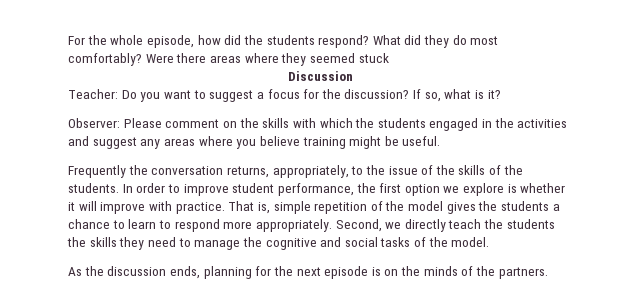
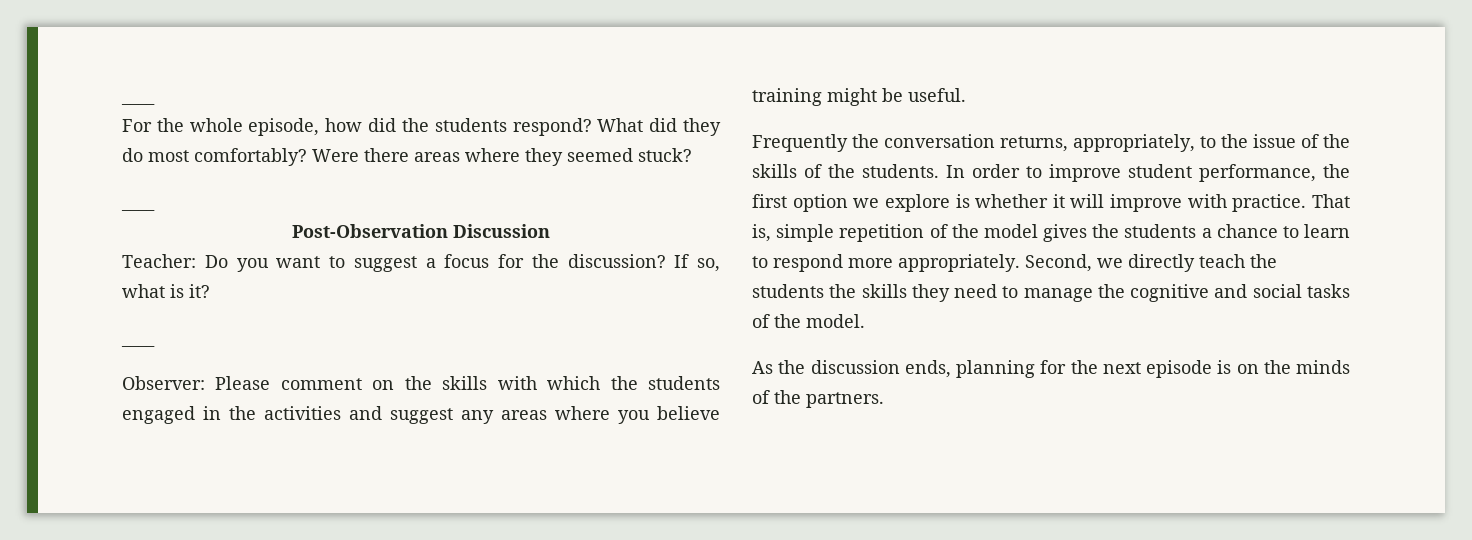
(68, 40) none -> [121,102,155,105] ____ //
[358,53,389,63] stuck // -> [638,148,692,162] [121,208,155,211] [292,224,448,238] stuck? // ____ // Post-Observation
(501, 94) none -> [121,344,155,347] // ____

